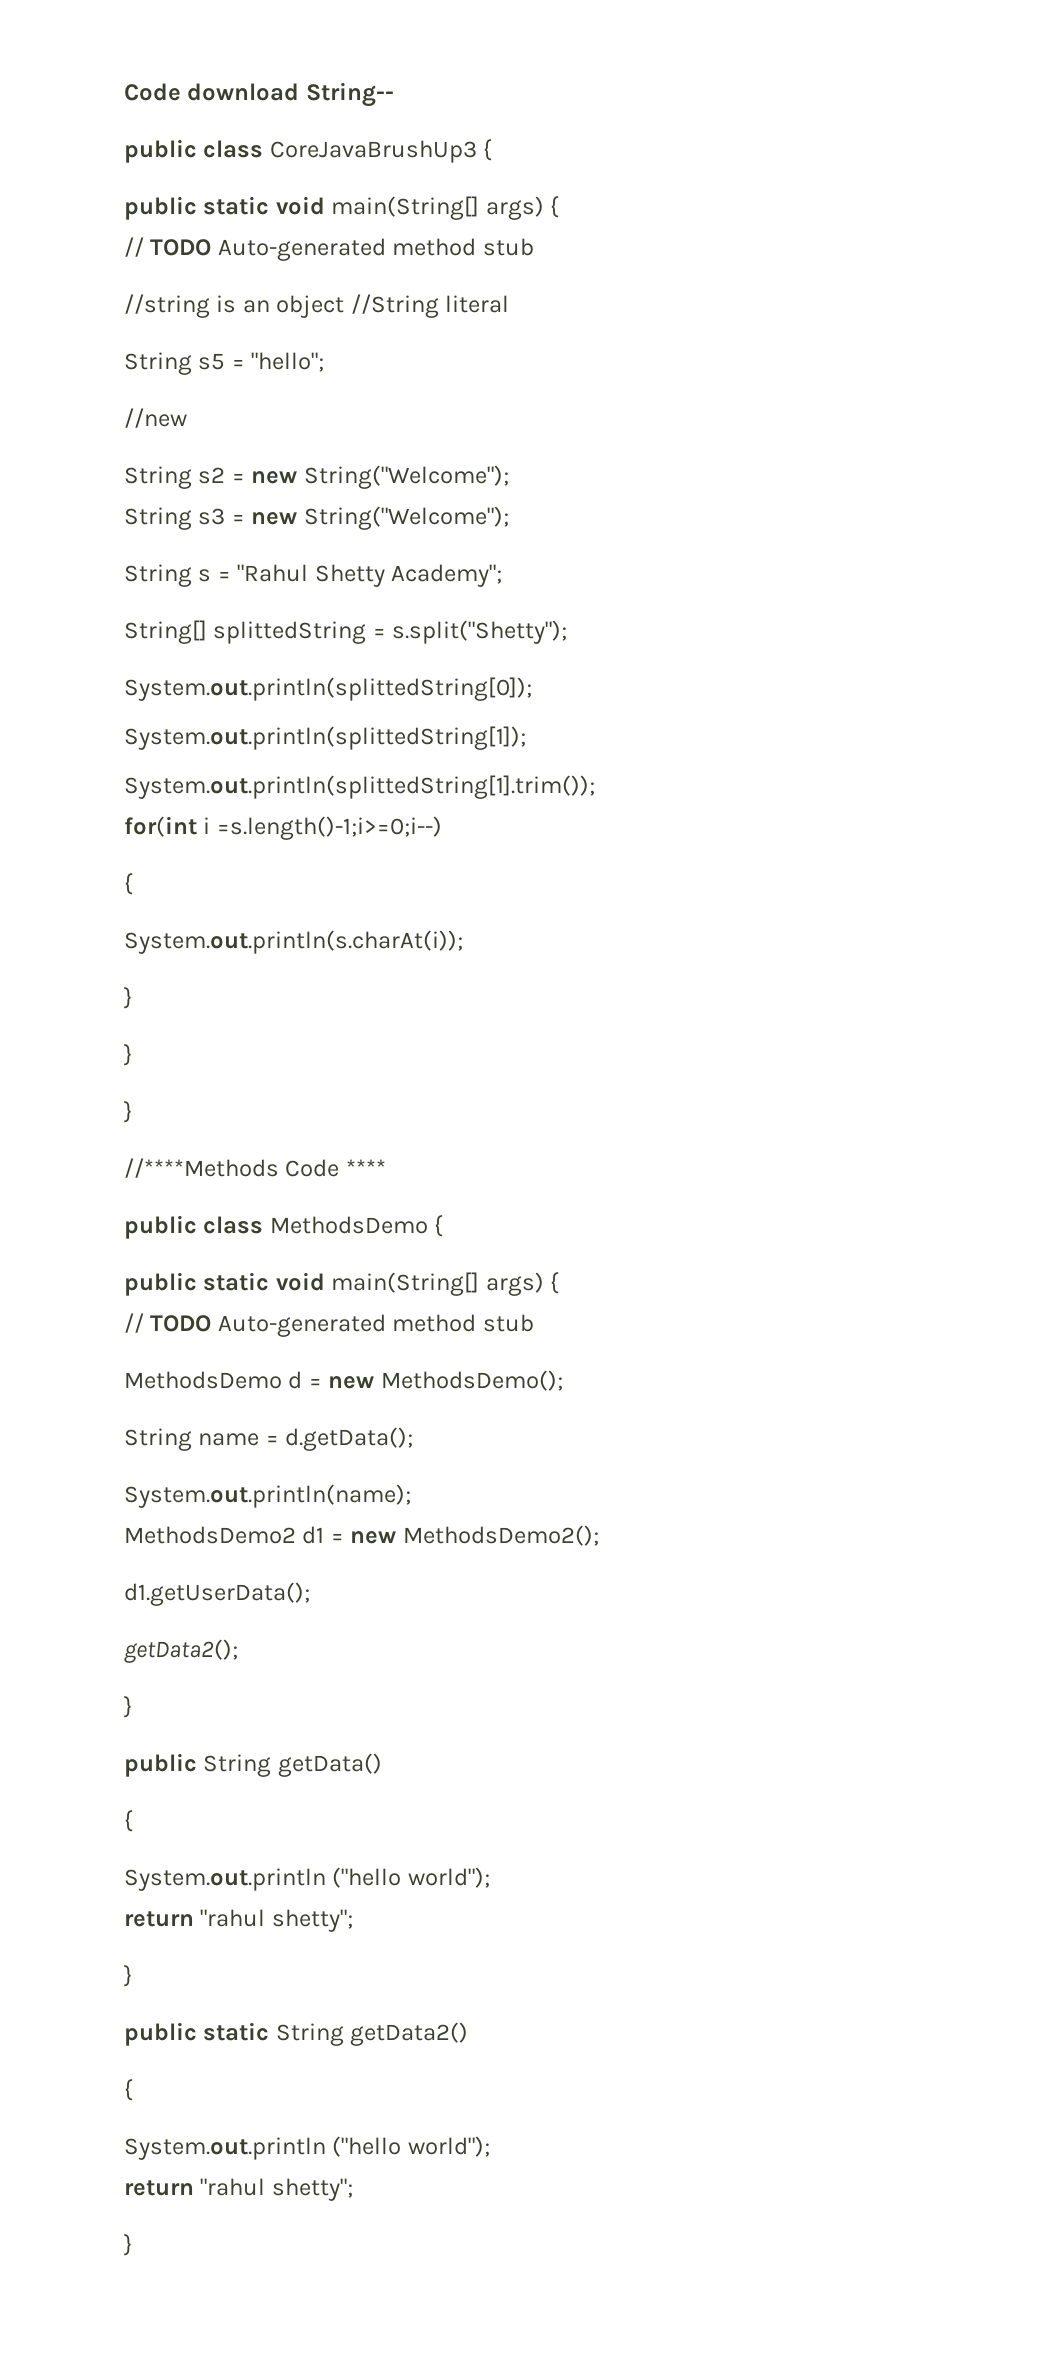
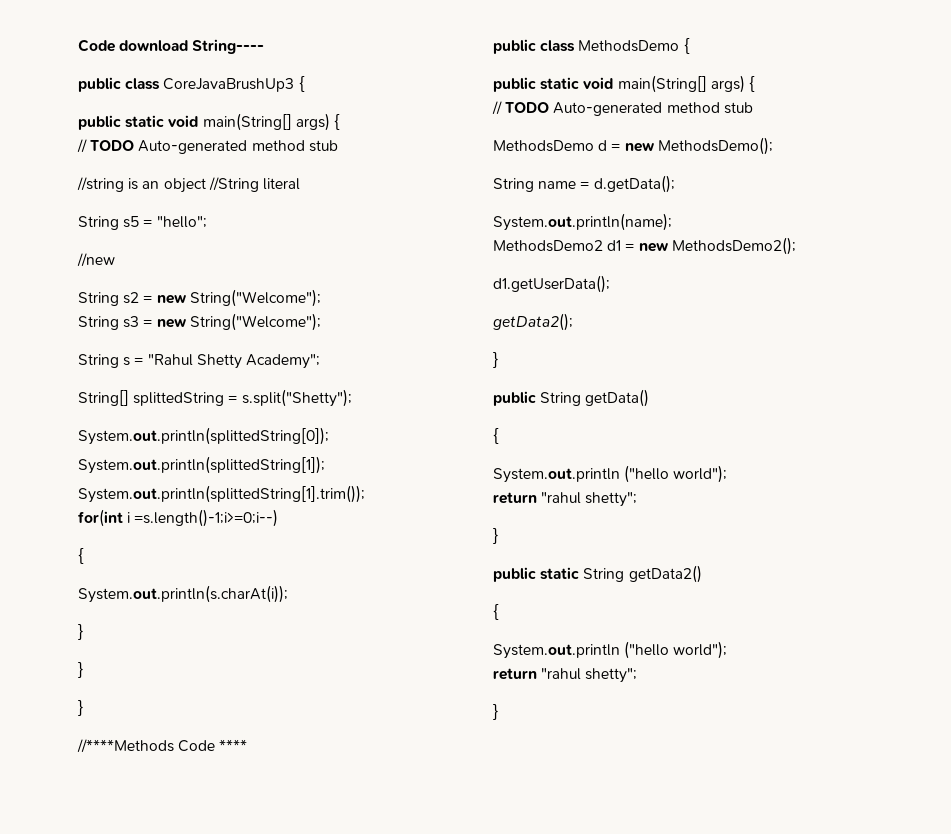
[305,82,394,107] String-- -> [192,39,265,54] String----

